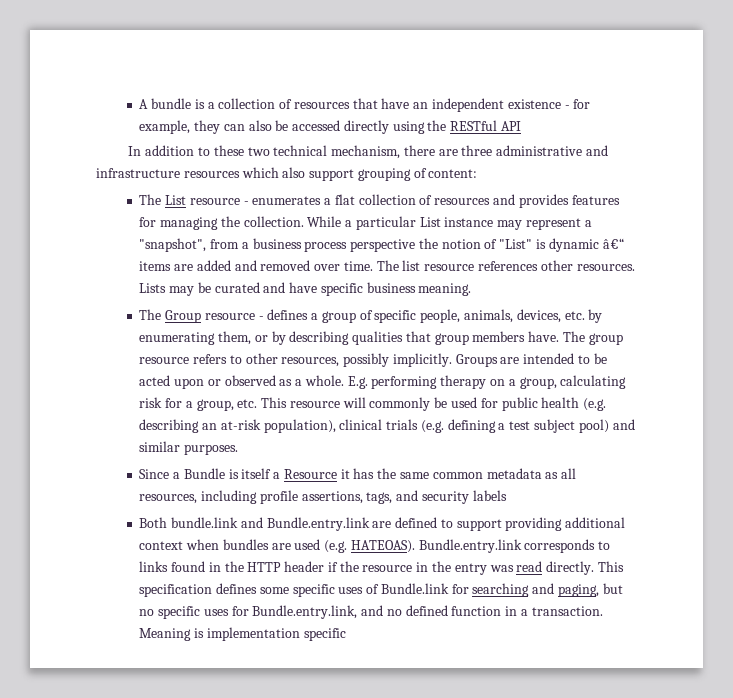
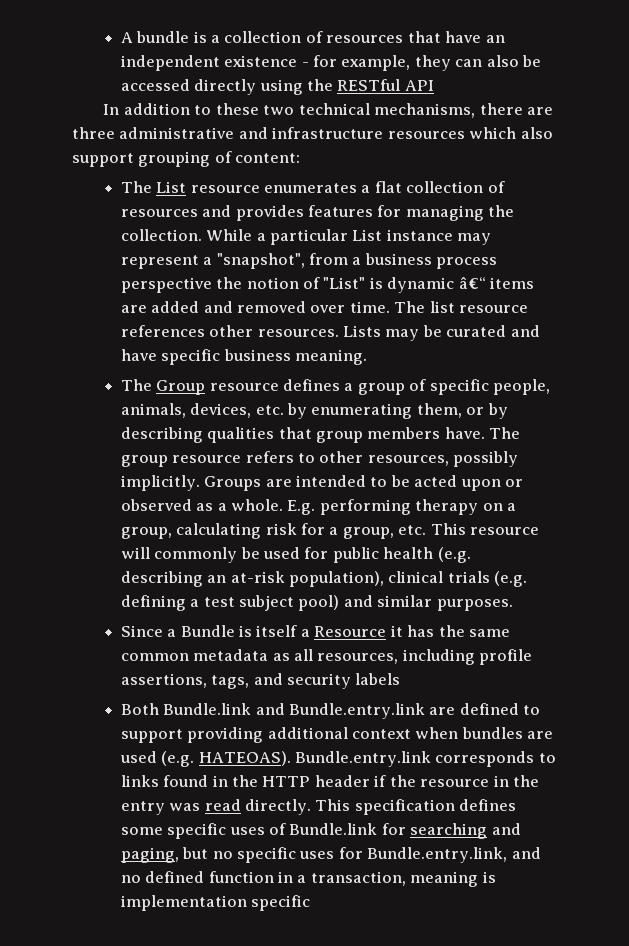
[331,145,401,159] mechanism, -> [374,103,476,118] mechanisms,
[243,201,249,205] - -> (260, 189) none
[258,316,264,320] - -> (279, 387) none
[170,517,238,528] bundle.link -> [163,703,252,715] Bundle.link
[531,606,603,616] [139,628,192,641] transaction. Meaning -> [310,871,479,887] transaction, meaning

